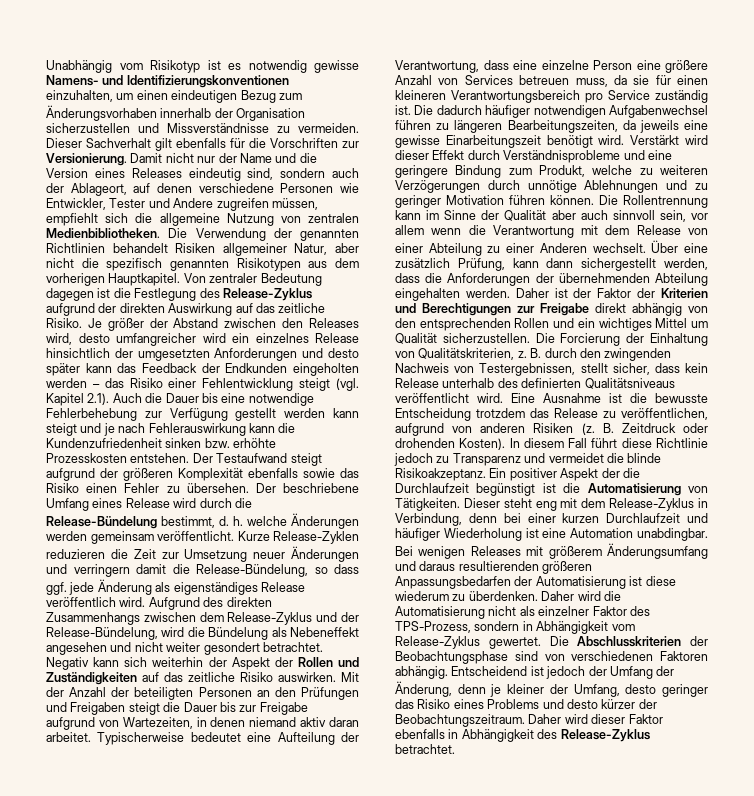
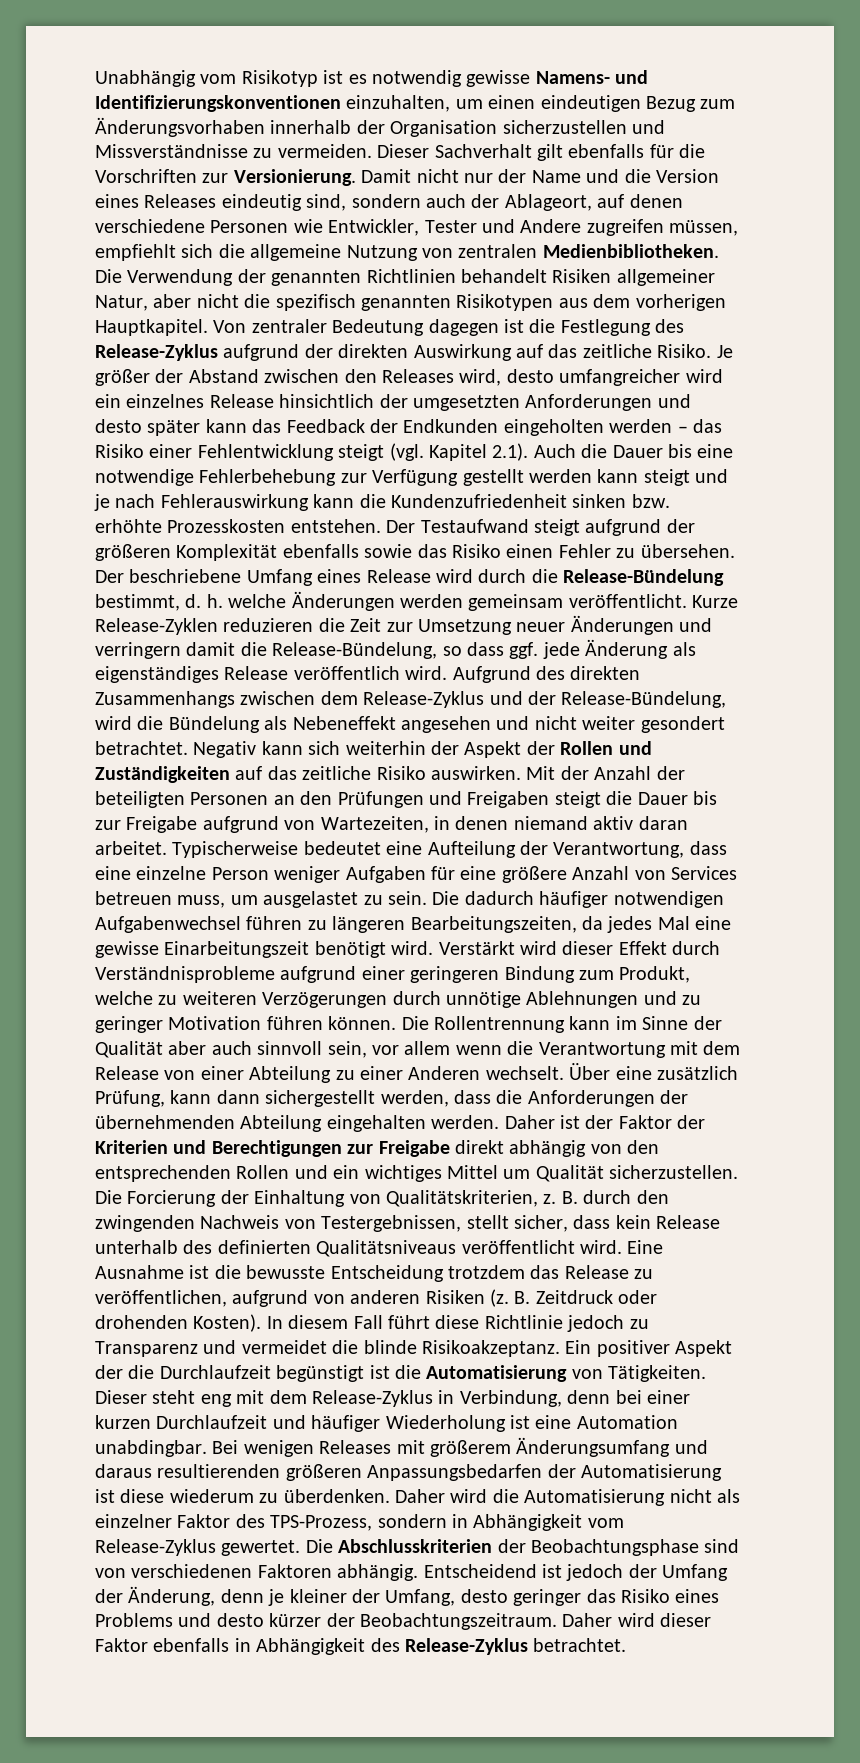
(632, 65) none -> [274,866,455,883] weniger Aufgaben für
[613,75,708,85] [395,90,708,103] [395,105,411,115] da sie für einen kleineren Verantwortungsbereich pro Service zuständig ist. -> [230,891,427,908] um ausgelastet zu sein.
[639,120,679,133] jeweils -> [607,916,690,933] jedes Mal
[623,150,672,160] [395,165,448,178] und eine geringere -> [280,966,500,983] aufgrund einer geringeren

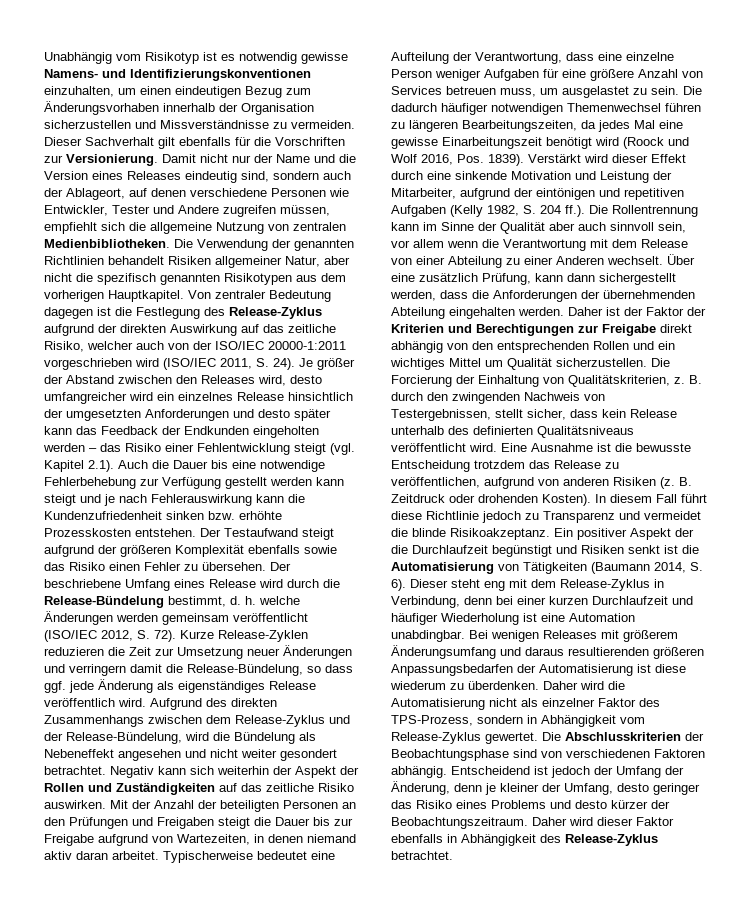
[657,344,712,358] Risiko. -> [44,341,346,352] [44,358,295,370] Risiko, welcher auch von der ISO/IEC 20000-1:2011 vorgeschrieben wird (ISO/IEC 2011, S. 24).
[568,594,687,608] veröffentlicht. -> [233,613,308,622] [44,630,176,642] veröffentlicht (ISO/IEC 2012, S. 72).
[95,916,241,933] Aufgabenwechsel -> [567,103,661,112] Themenwechsel
[391,941,434,955] wird. -> [595,137,689,149] [391,154,524,166] wird (Roock und Wolf 2016, Pos. 1839).
[95,966,691,983] [95,991,702,1008] [95,1016,397,1033] Verständnisprobleme aufgrund einer geringeren Bindung zum Produkt, welche zu weiteren Verzögerungen durch unnötige Ablehnungen und zu geringer Motivation führen können. -> [427,171,672,183] [391,188,684,200] [391,205,585,217] eine sinkende Motivation und Leistung der Mitarbeiter, aufgrund der eintönigen und repetitiven Aufgaben (Kelly 1982, S. 204 ff.).
(365, 1373) none -> [556,545,660,554] und Risiken senkt
[608,1365,707,1382] Tätigkeiten. -> [523,562,703,574] [391,579,406,591] Tätigkeiten (Baumann 2014, S. 6).

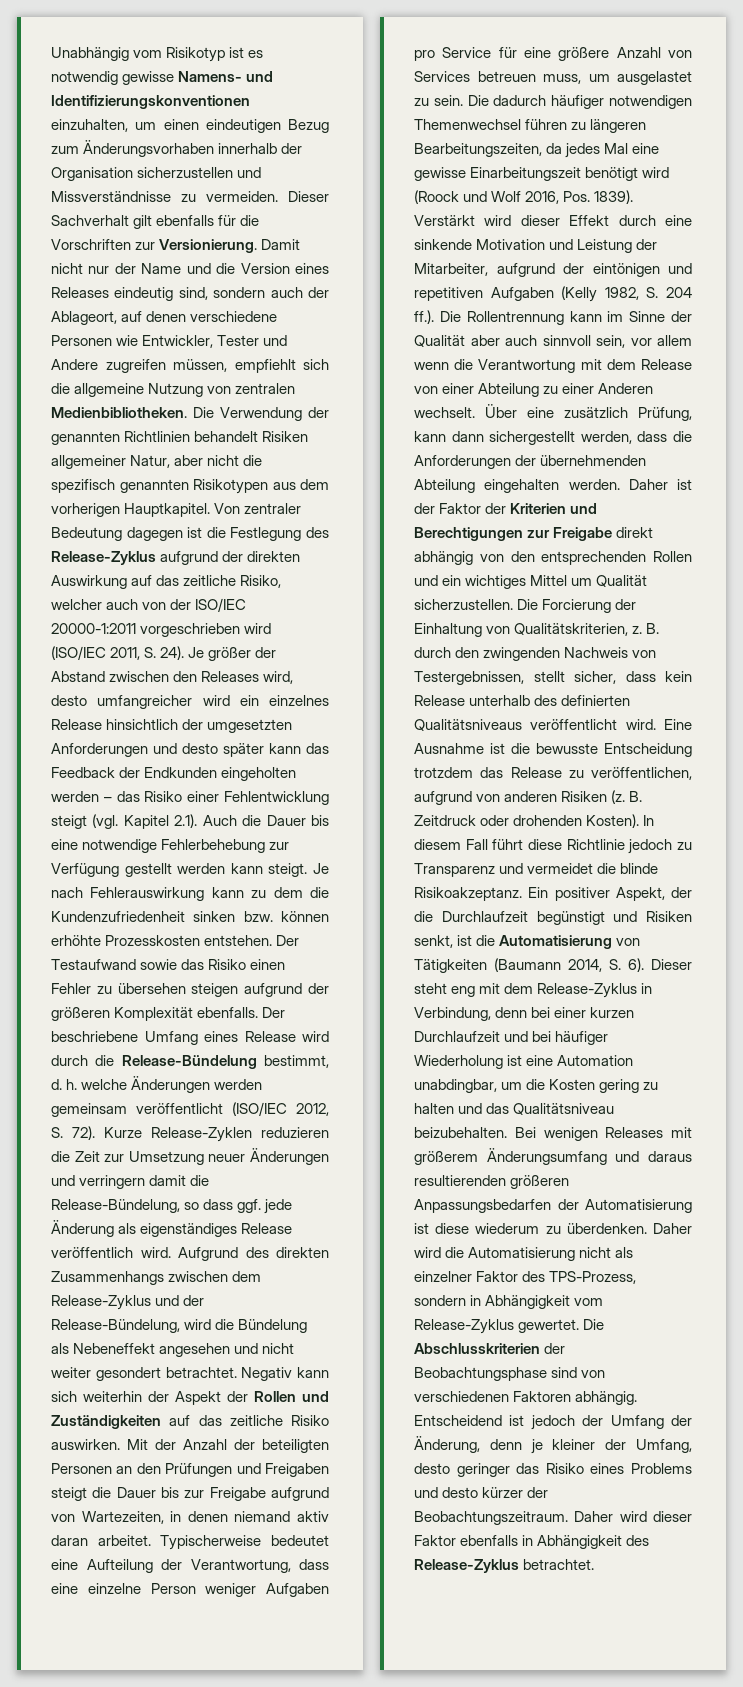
[44,494,115,506] steigt und je -> [268,863,329,877] steigt. Je
(284, 498) none -> [251,887,303,898] zu dem
(235, 515) none -> [281,911,329,922] können
[302,528,334,540] [44,545,300,557] steigt aufgrund der größeren Komplexität ebenfalls -> (136, 964) none
[202,562,266,571] übersehen. -> [117,983,329,997] [51,1007,259,1021] übersehen steigen aufgrund der größeren Komplexität ebenfalls.
(539, 75) none -> [414,47,492,61] pro Service
[630,528,671,540] Aspekt -> [615,887,665,901] Aspekt,
[628,545,660,554] senkt -> [414,935,453,948] senkt,
(693, 600) none -> [532,1031,552,1042] bei
[391,630,465,642] unabdingbar. -> [414,1079,659,1093] [414,1103,615,1115] [414,1127,507,1138] unabdingbar, um die Kosten gering zu halten und das Qualitätsniveau beizubehalten.

